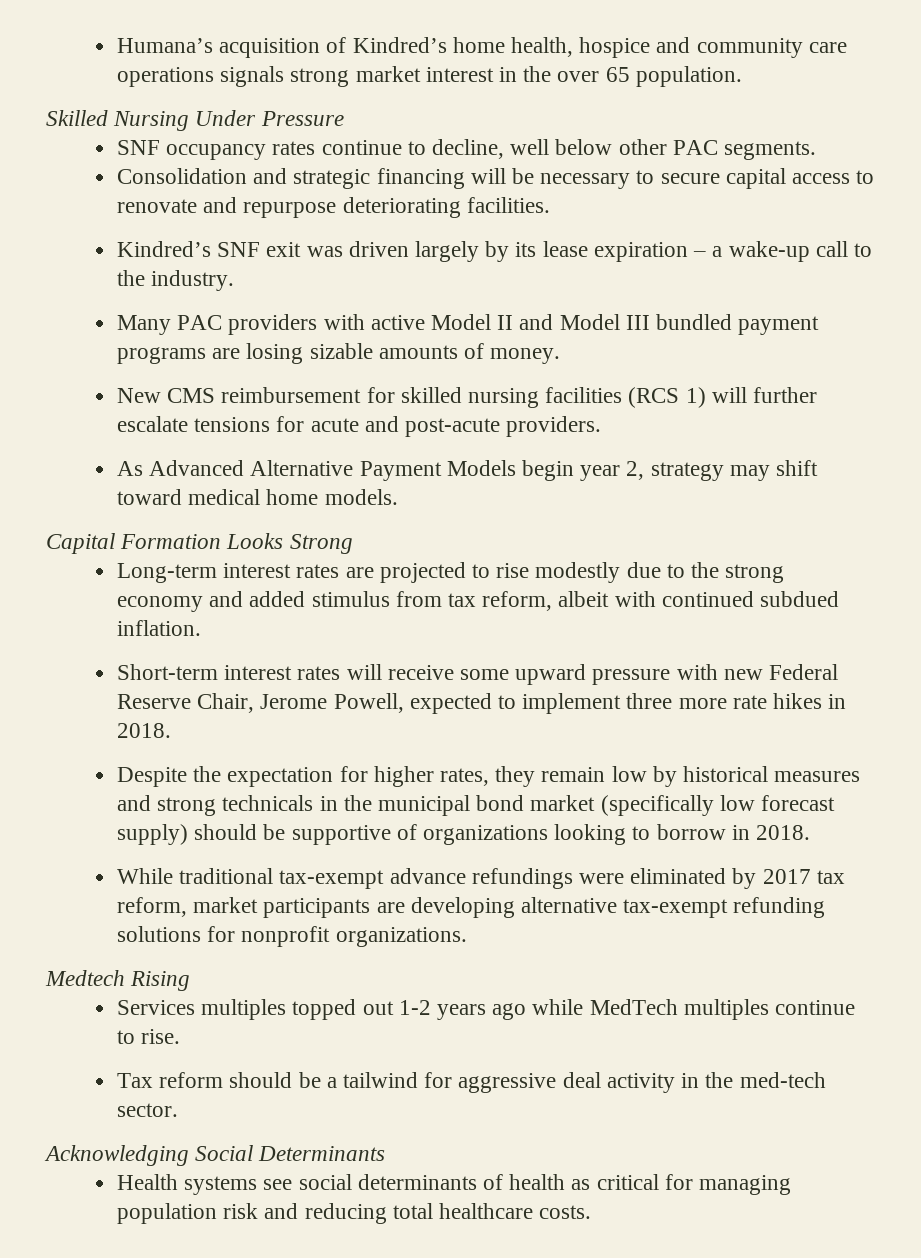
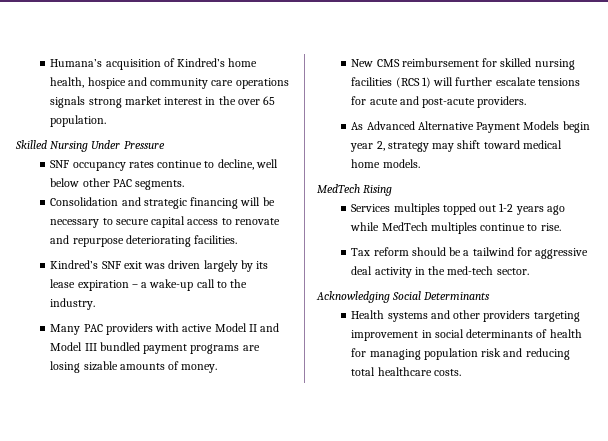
[46,533,353,554] [117,562,785,583] [117,591,840,612] [117,620,202,636] [117,664,839,685] [117,693,847,714] [117,723,172,738] [117,766,861,787] [117,795,836,816] [117,824,811,845] [117,868,845,889] [117,897,826,918] [117,926,467,947] [45,970,125,986] Capital Formation Looks Strong // Long-term interest rates are projected to rise modestly due to the strong economy and added stimulus from tax reform, albeit with continued subdued inflation. // Short-term interest rates will receive some upward pressure with new Federal Reserve Chair, Jerome Powell, expected to implement three more rate hikes in 2018. // Despite the expectation for higher rates, they remain low by historical measures and strong technicals in the municipal bond market (specifically low forecast supply) should be supportive of organizations looking to borrow in 2018. // While traditional tax-exempt advance refundings were eliminated by 2017 tax reform, market participants are developing alternative tax-exempt refunding solutions for nonprofit organizations. // Medtech -> [317,184,360,193] MedTech
[263,1179,293,1190] see -> [430,310,580,322] [351,330,432,341] and other providers targeting improvement in
[571,1174,659,1190] as critical -> (582, 333) none

